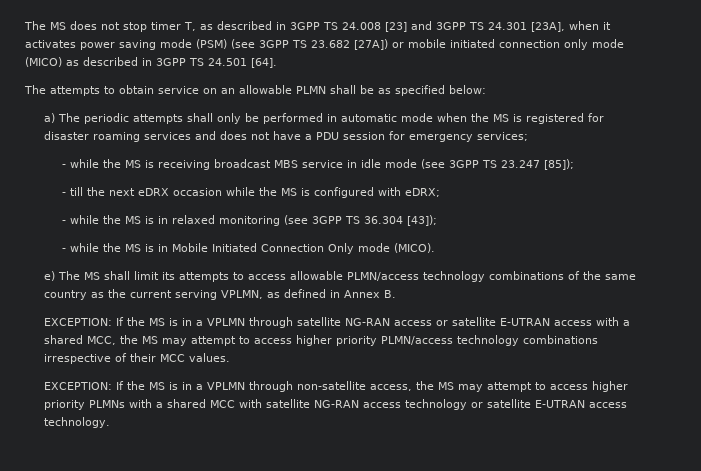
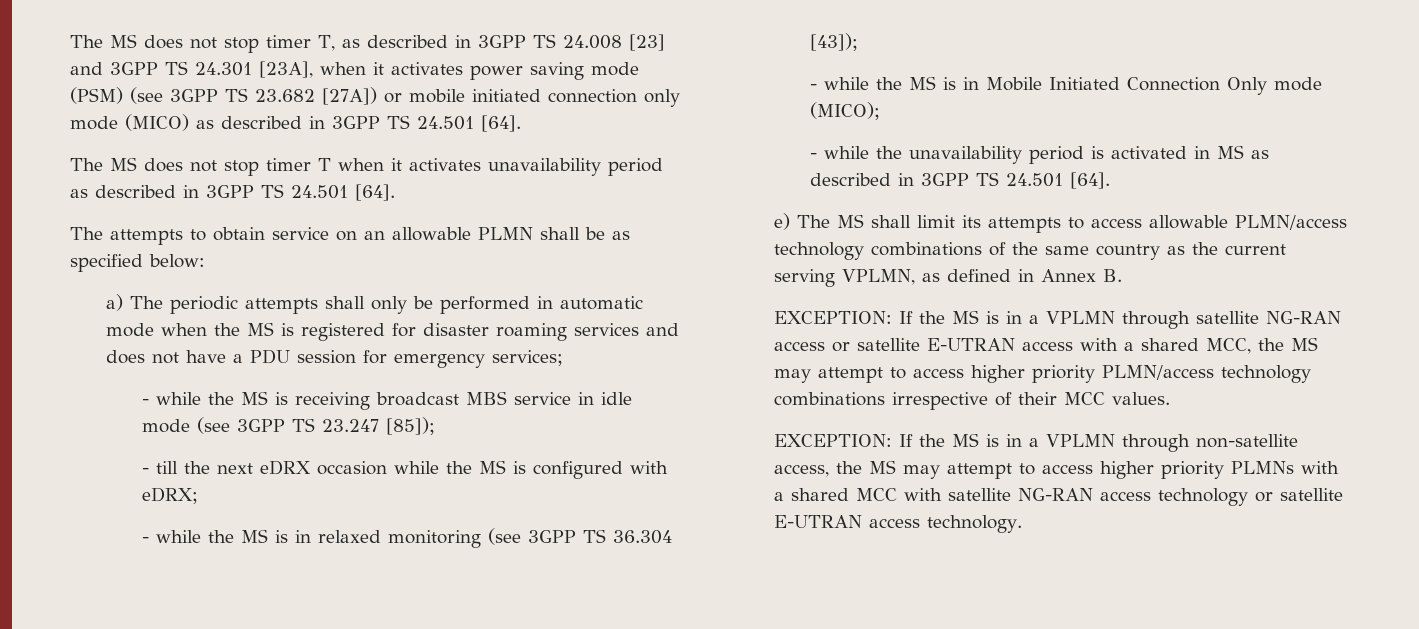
(277, 63) none -> [70,157,663,176] [70,184,395,201] // The MS does not stop timer T when it activates unavailability period as described in 3GPP TS 24.501 [64].
[394,243,436,253] (MICO). -> [810,102,881,120] [810,145,1270,164] [810,172,1111,189] (MICO); // - while the unavailability period is activated in MS as described in 3GPP TS 24.501 [64].

